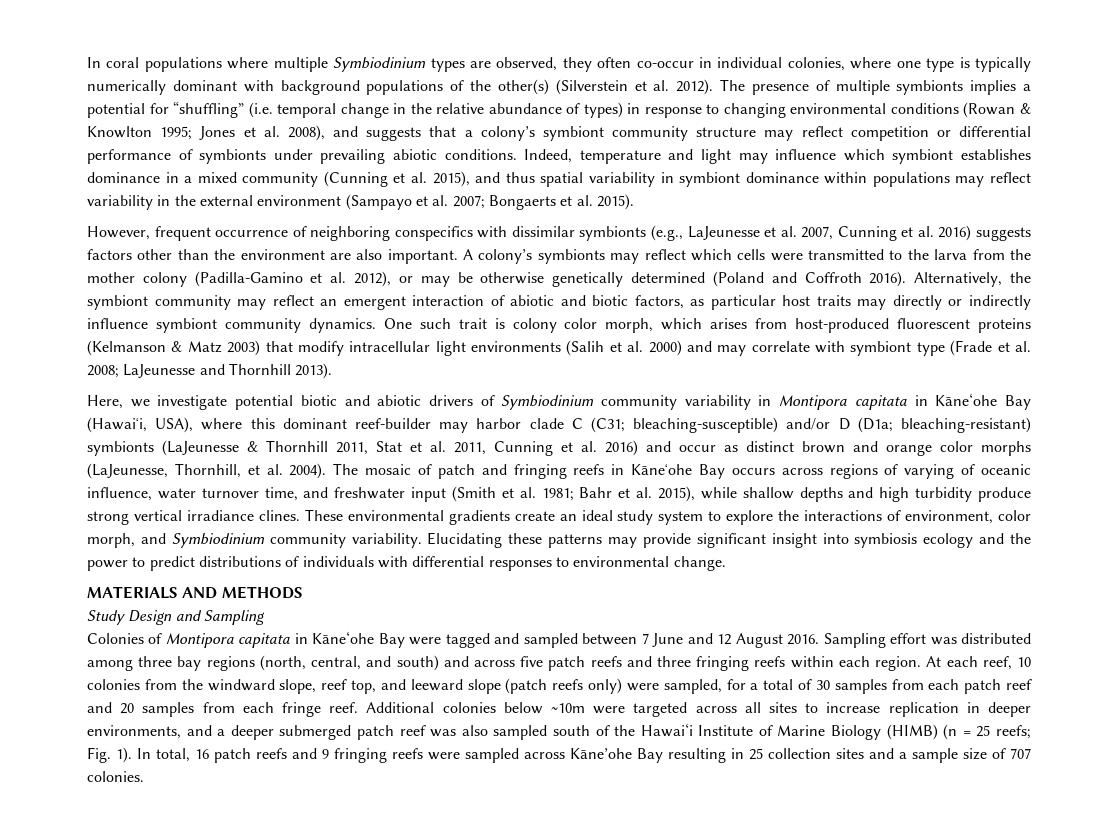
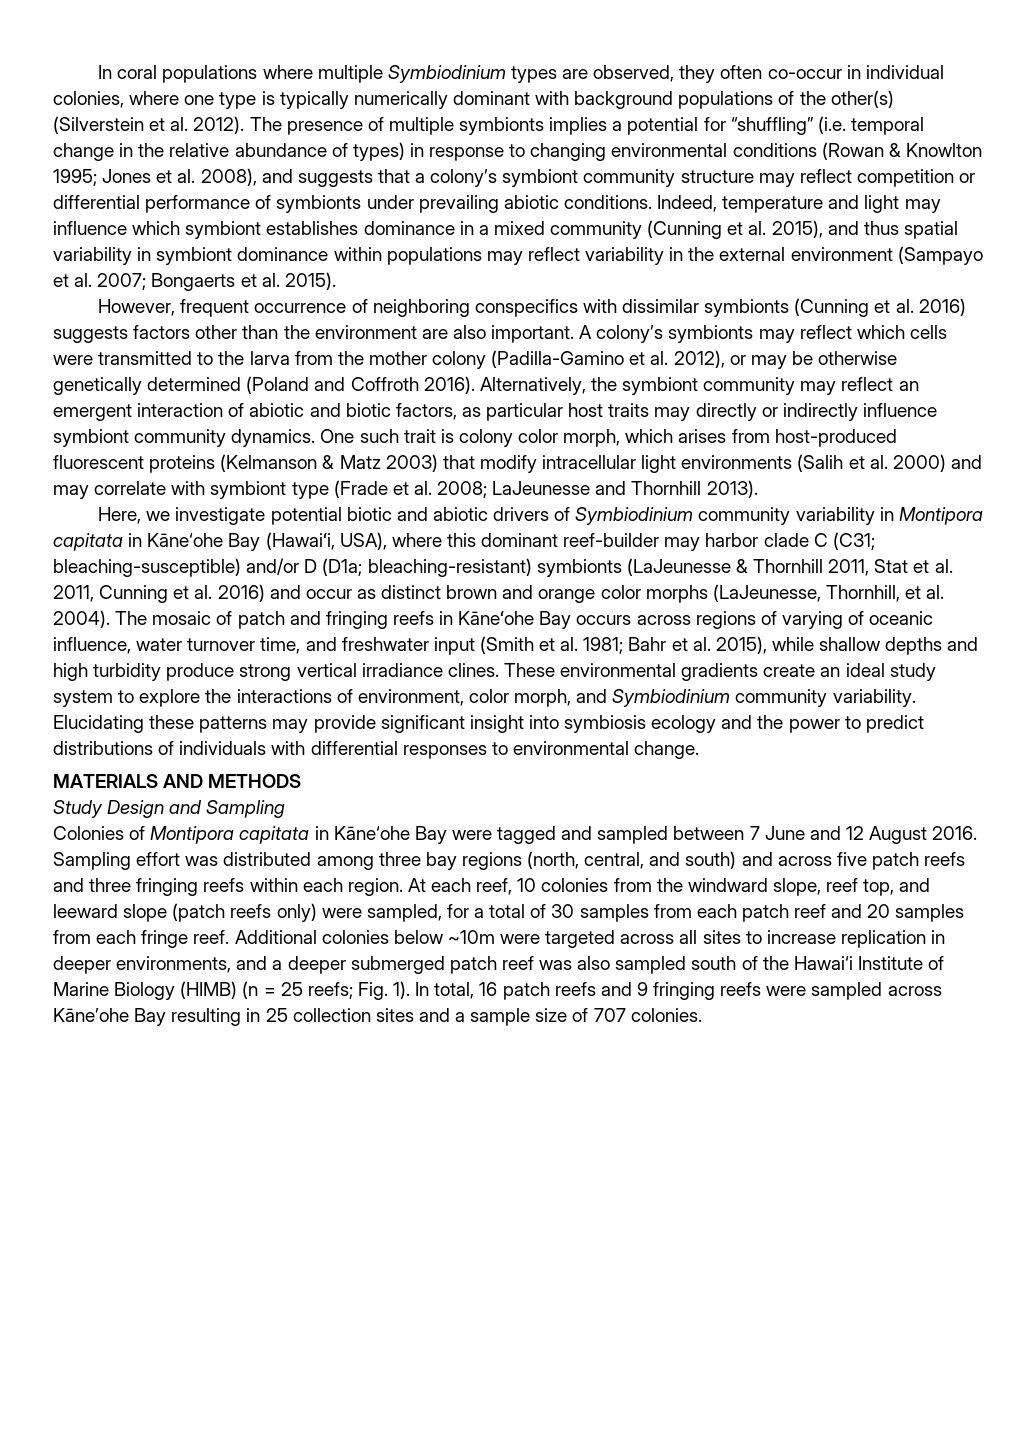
[650,225,897,241] (e.g., LaJeunesse et al. 2007, Cunning -> [794,298,870,317] (Cunning

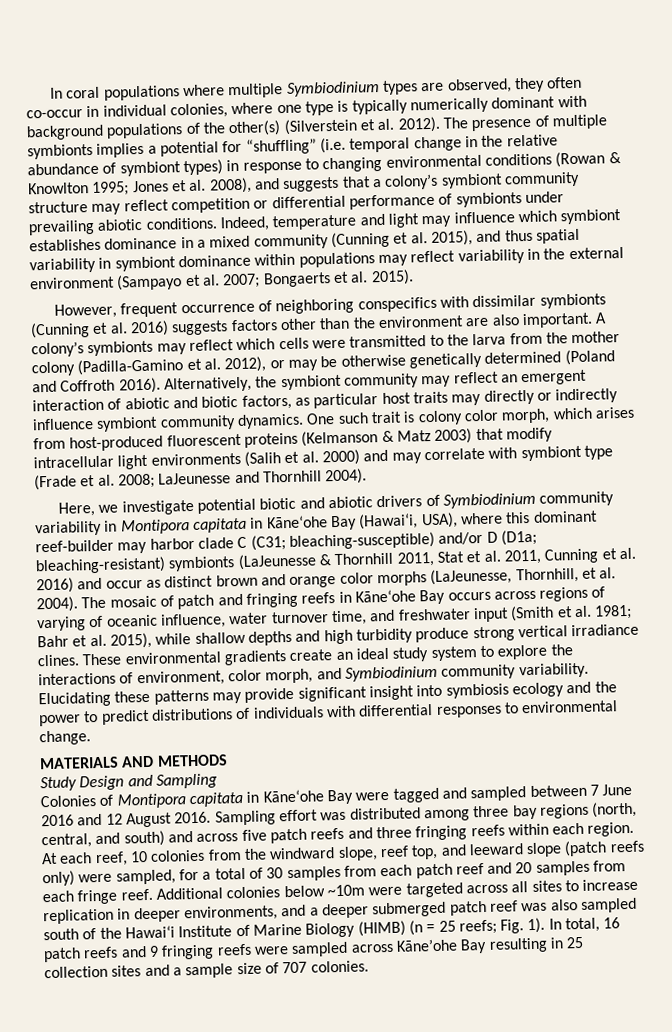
(348, 150) none -> [119,161,181,177] symbiont
[706,480,758,498] 2013). -> [325,468,368,485] 2004).
[458,610,535,625] Kāneʻohe -> [354,589,416,603] Kāne‘ohe
(805, 833) none -> [41,814,74,827] 2016

